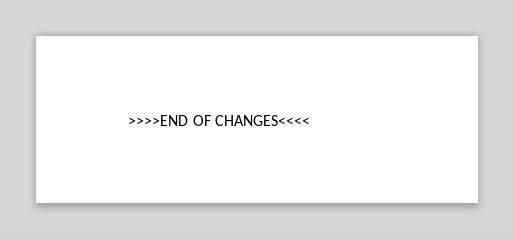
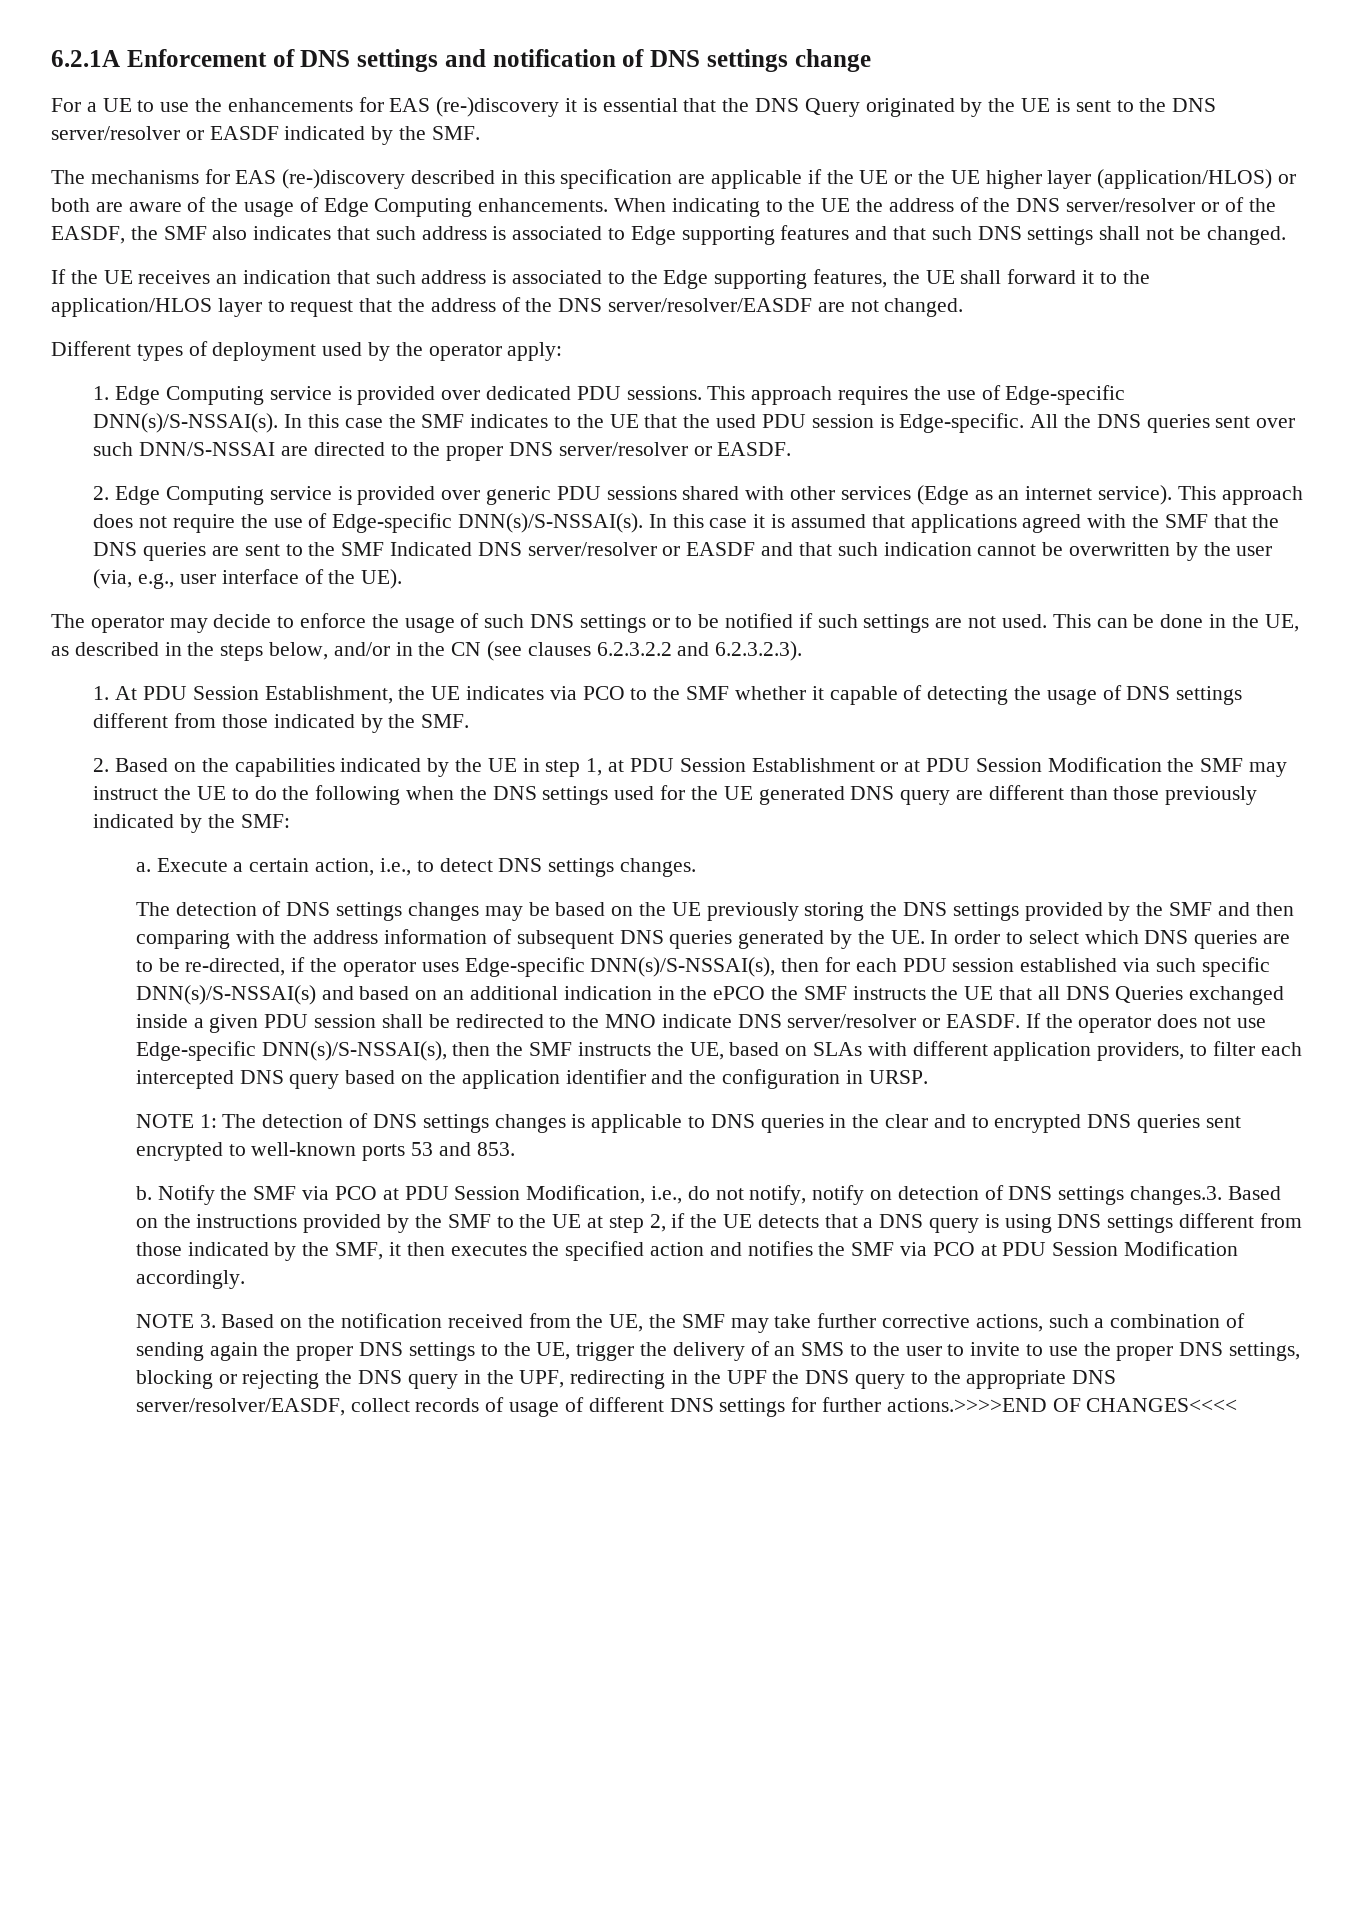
[128,115,189,126] >>>>END -> [51,49,871,72] [51,97,1217,117] [51,126,480,145] [51,169,1297,189] [51,197,1276,217] [51,225,1286,245] [51,269,1150,289] [51,297,964,317] [51,341,563,361] [93,385,1126,405] [93,413,1296,433] [93,442,792,461] [93,485,1303,505] [93,513,1280,533] [93,542,1273,561] [93,569,403,589] [51,613,1299,633] [51,641,803,661] [93,685,1243,705] [93,713,470,733] [93,757,1287,777] [93,785,1258,805] [93,814,290,833] [135,858,696,877] [135,901,1294,921] [135,929,1290,949] [135,957,1270,977] [135,985,1285,1005] [135,1013,1266,1033] [135,1041,1302,1061] [135,1069,928,1089] [135,1113,1241,1133] [135,1142,515,1161] [135,1185,1281,1205] [135,1213,1302,1233] [135,1241,1238,1261] [135,1270,245,1289] [135,1313,1245,1333] [135,1341,1300,1361] [135,1370,1117,1389] [135,1397,1047,1417] 6.2.1A Enforcement of DNS settings and notification of DNS settings change // For a UE to use the enhancements for EAS (re-)discovery it is essential that the DNS Query originated by the UE is sent to the DNS server/resolver or EASDF indicated by the SMF. // The mechanisms for EAS (re-)discovery described in this specification are applicable if the UE or the UE higher layer (application/HLOS) or both are aware of the usage of Edge Computing enhancements. When indicating to the UE the address of the DNS server/resolver or of the EASDF, the SMF also indicates that such address is associated to Edge supporting features and that such DNS settings shall not be changed. // If the UE receives an indication that such address is associated to the Edge supporting features, the UE shall forward it to the application/HLOS layer to request that the address of the DNS server/resolver/EASDF are not changed. // Different types of deployment used by the operator apply: // 1. Edge Computing service is provided over dedicated PDU sessions. This approach requires the use of Edge-specific DNN(s)/S-NSSAI(s). In this case the SMF indicates to the UE that the used PDU session is Edge-specific. All the DNS queries sent over such DNN/S-NSSAI are directed to the proper DNS server/resolver or EASDF. // 2. Edge Computing service is provided over generic PDU sessions shared with other services (Edge as an internet service). This approach does not require the use of Edge-specific DNN(s)/S-NSSAI(s). In this case it is assumed that applications agreed with the SMF that the DNS queries are sent to the SMF Indicated DNS server/resolver or EASDF and that such indication cannot be overwritten by the user (via, e.g., user interface of the UE). // The operator may decide to enforce the usage of such DNS settings or to be notified if such settings are not used. This can be done in the UE, as described in the steps below, and/or in the CN (see clauses 6.2.3.2.2 and 6.2.3.2.3). // 1. At PDU Session Establishment, the UE indicates via PCO to the SMF whether it capable of detecting the usage of DNS settings different from those indicated by the SMF. // 2. Based on the capabilities indicated by the UE in step 1, at PDU Session Establishment or at PDU Session Modification the SMF may instruct the UE to do the following when the DNS settings used for the UE generated DNS query are different than those previously indicated by the SMF: // a. Execute a certain action, i.e., to detect DNS settings changes. // The detection of DNS settings changes may be based on the UE previously storing the DNS settings provided by the SMF and then comparing with the address information of subsequent DNS queries generated by the UE. In order to select which DNS queries are to be re-directed, if the operator uses Edge-specific DNN(s)/S-NSSAI(s), then for each PDU session established via such specific DNN(s)/S-NSSAI(s) and based on an additional indication in the ePCO the SMF instructs the UE that all DNS Queries exchanged inside a given PDU session shall be redirected to the MNO indicate DNS server/resolver or EASDF. If the operator does not use Edge-specific DNN(s)/S-NSSAI(s), then the SMF instructs the UE, based on SLAs with different application providers, to filter each intercepted DNS query based on the application identifier and the configuration in URSP. // NOTE 1: The detection of DNS settings changes is applicable to DNS queries in the clear and to encrypted DNS queries sent encrypted to well-known ports 53 and 853. // b. Notify the SMF via PCO at PDU Session Modification, i.e., do not notify, notify on detection of DNS settings changes.3. Based on the instructions provided by the SMF to the UE at step 2, if the UE detects that a DNS query is using DNS settings different from those indicated by the SMF, it then executes the specified action and notifies the SMF via PCO at PDU Session Modification accordingly. // NOTE 3. Based on the notification received from the UE, the SMF may take further corrective actions, such a combination of sending again the proper DNS settings to the UE, trigger the delivery of an SMS to the user to invite to use the proper DNS settings, blocking or rejecting the DNS query in the UPF, redirecting in the UPF the DNS query to the appropriate DNS server/resolver/EASDF, collect records of usage of different DNS settings for further actions.>>>>END

